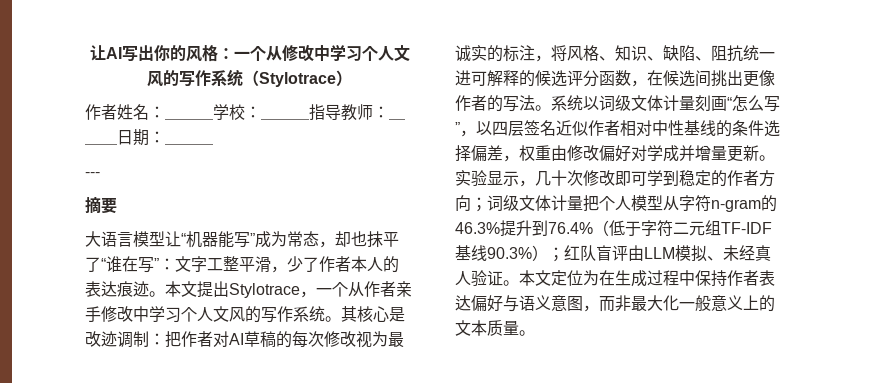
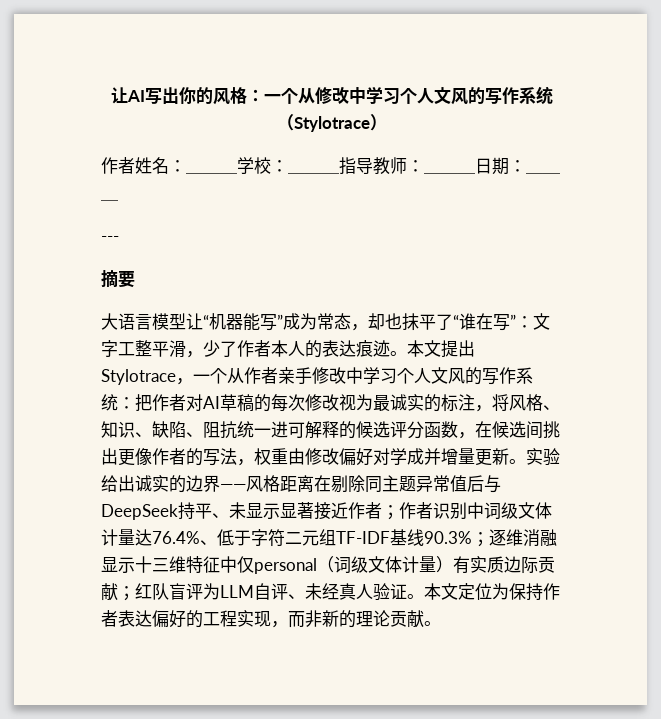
[325,306,405,322] [85,331,149,348] 。其核心是改迹调制 -> (118, 402) none
[535,95,780,112] [455,120,780,137] [455,145,503,162] 。系统以词级文体计量刻画“怎么写”，以四层签名近似作者相对中性基线的条件选择偏差 -> (237, 456) none
[487,170,775,187] [455,195,777,212] [455,220,609,237] 显示，几十次修改即可学到稳定的作者方向；词级文体计量把个人模型从字符n-gram的46.3%提升到76.4%（ -> [101,475,501,493] [101,502,552,520] [101,529,217,546] 给出诚实的边界——风格距离在剔除同主题异常值后与DeepSeek持平、未显示显著接近作者；作者识别中词级文体计量达76.4%、
[532,245,707,262] ）；红队盲评由LLM模拟 -> [472,529,557,547] [101,556,555,574] [101,583,288,601] ；逐维消融显示十三维特征中仅personal（词级文体计量）有实质边际贡献；红队盲评为LLM自评
[599,270,695,287] 在生成过程中 -> (509, 591) none
[503,295,775,312] [455,320,519,336] 与语义意图，而非最大化一般意义上的文本质量 -> [186,610,424,628] 的工程实现，而非新的理论贡献

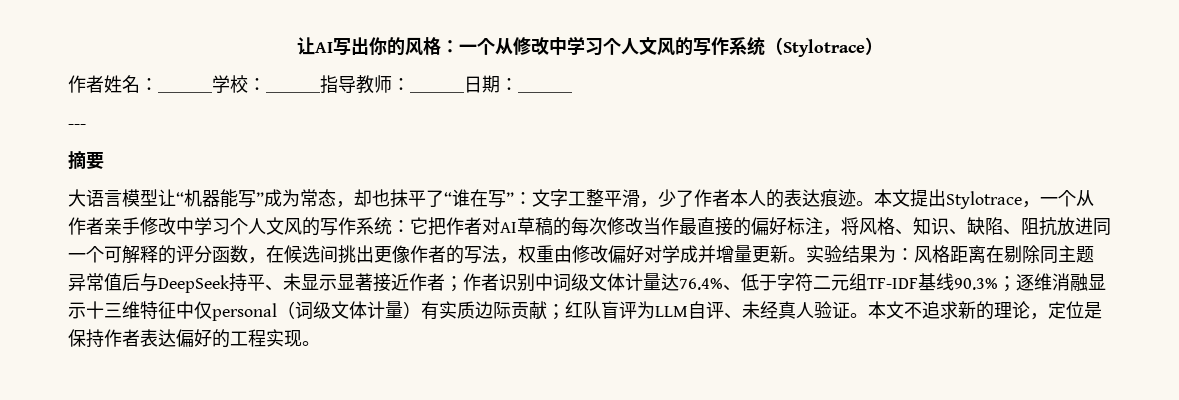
(135, 403) none -> [410,217,428,234] 它
[339,394,441,412] 视为最诚实的 -> [643,217,787,236] 当作最直接的偏好
[237,421,288,438] 统一进 -> [1057,217,1111,236] [68,246,104,263] 放进同一个
[356,421,390,438] 候选 -> (176, 254) none
[101,475,246,493] 给出诚实的边界—— -> [842,245,914,263] 结果为：
[458,583,509,600] 定位为 -> [904,301,1102,320] 不追求新的理论，定位是
[271,610,424,628] ，而非新的理论贡献 -> (302, 338) none

